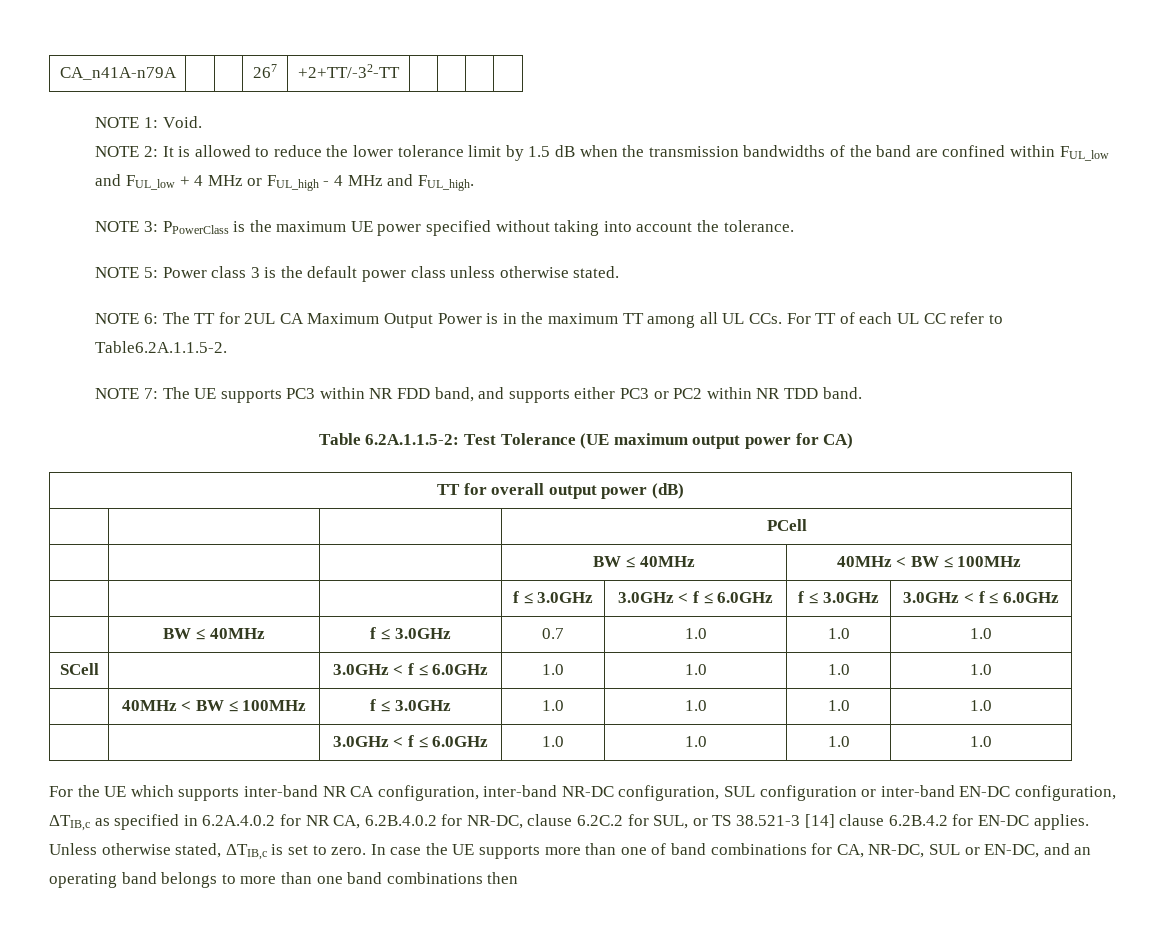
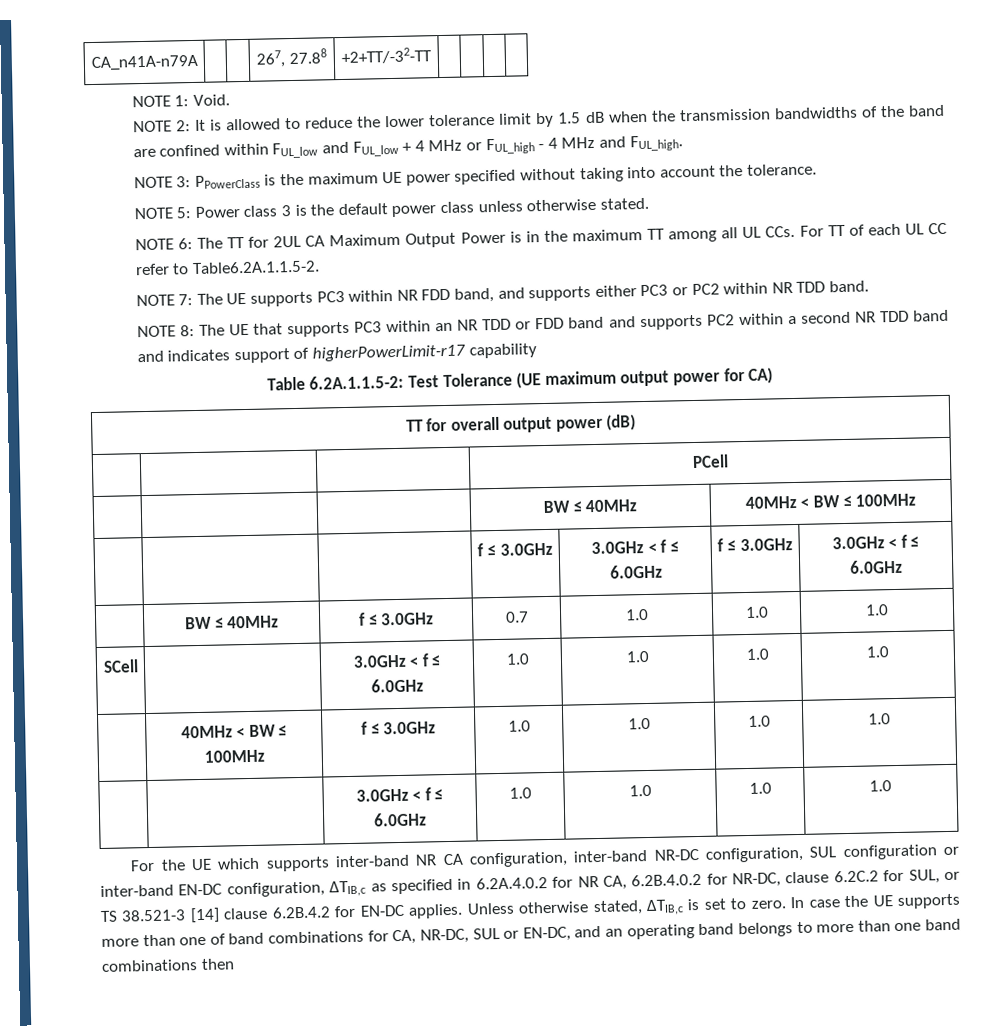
[253,64,277,78] 267 -> [256,48,327,68] 267, 27.88
(862, 393) none -> [136,309,949,338] [136,343,537,364] // NOTE 8: The UE that supports PC3 within an NR TDD or FDD band and supports PC2 within a second NR TDD band and indicates support of higherPowerLimit-r17 capability

